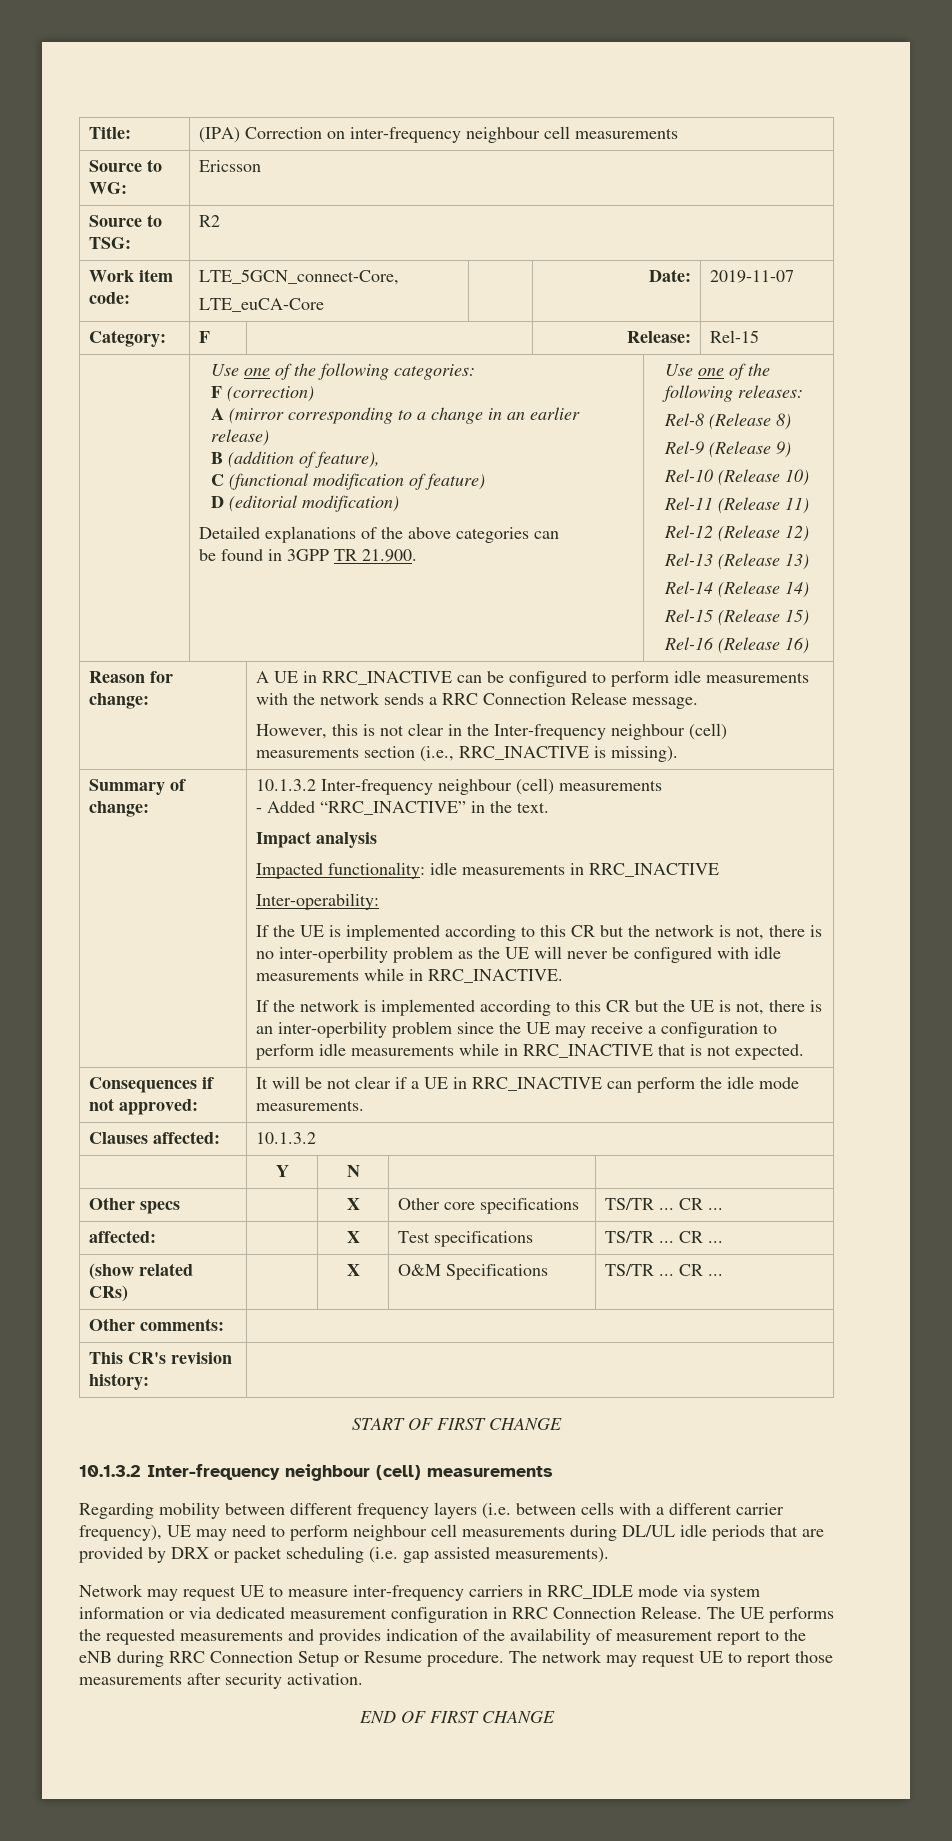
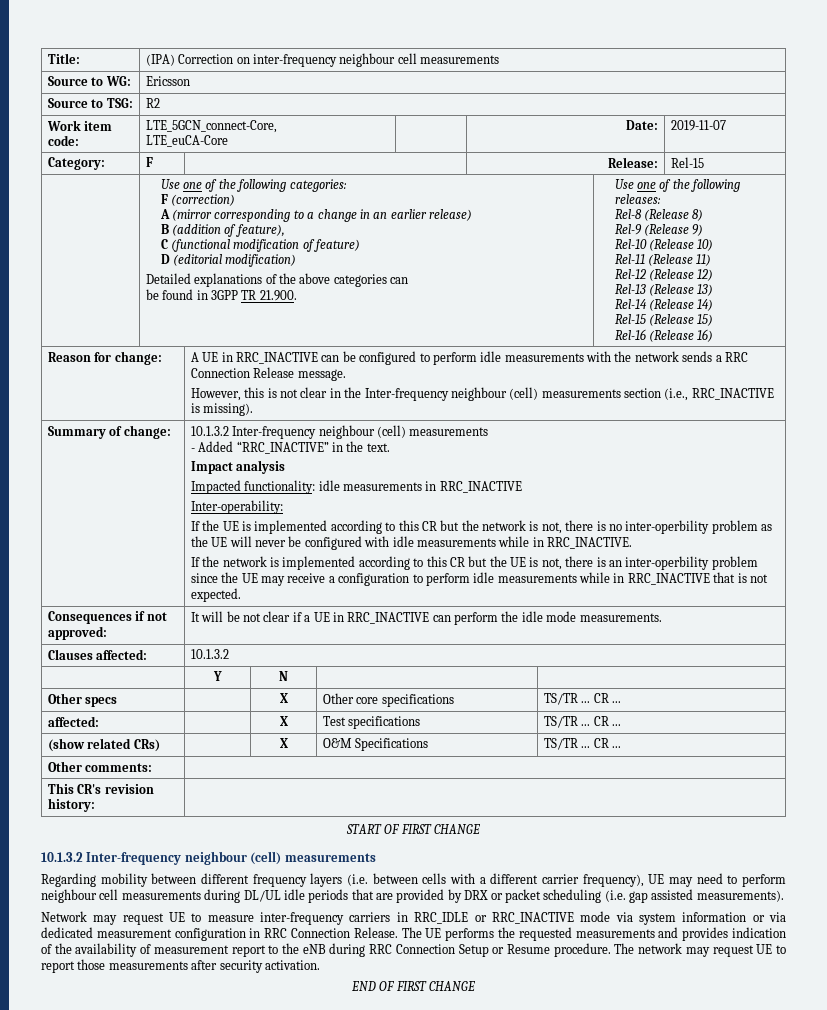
(633, 1592) none -> [474,912,574,924] or RRC_INACTIVE

